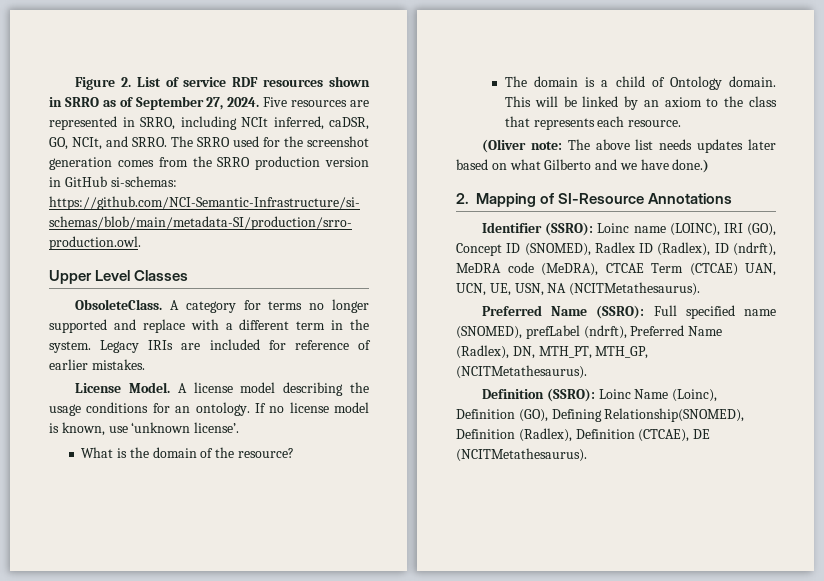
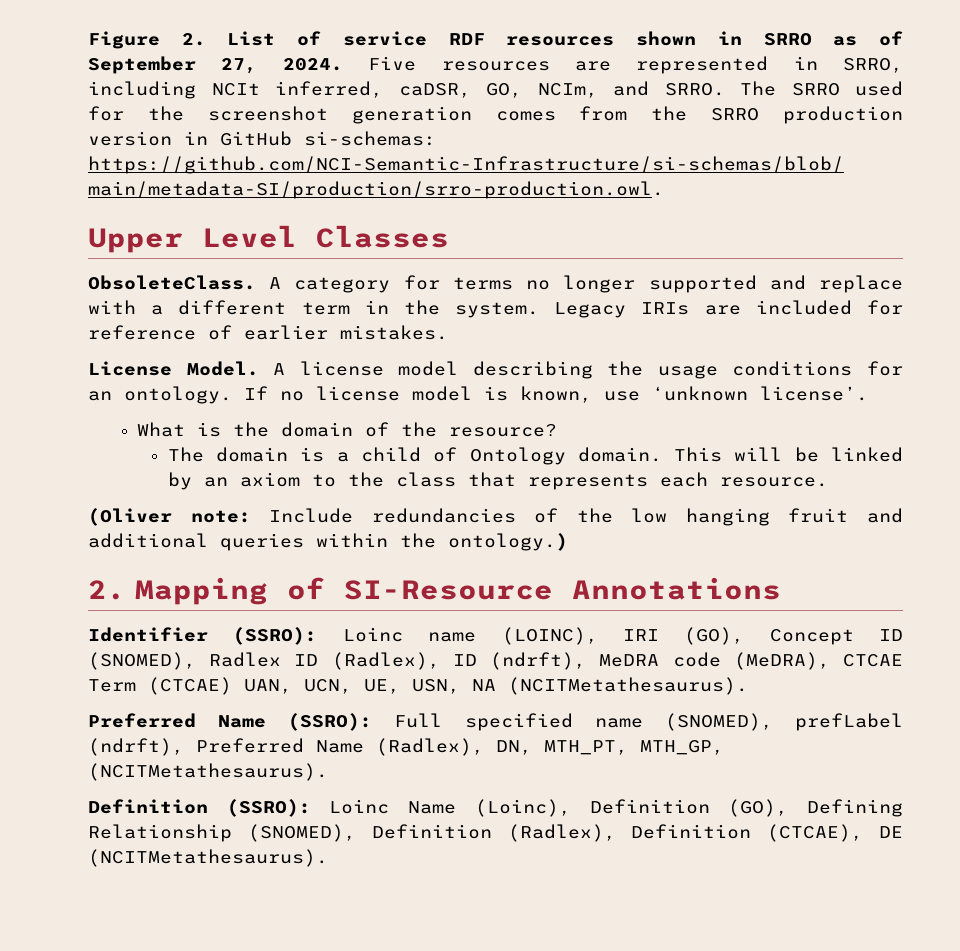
[72,137,102,150] NCIt, -> [537,83,598,98] NCIm,
[567,139,776,153] [456,159,710,173] The above list needs updates later based on what Gilberto and we have done.) -> [269,508,903,526] [88,533,568,551] Include redundancies of the low hanging fruit and additional queries within the ontology.)
[604,408,745,422] Relationship(SNOMED), -> [88,824,356,842] Relationship (SNOMED),

